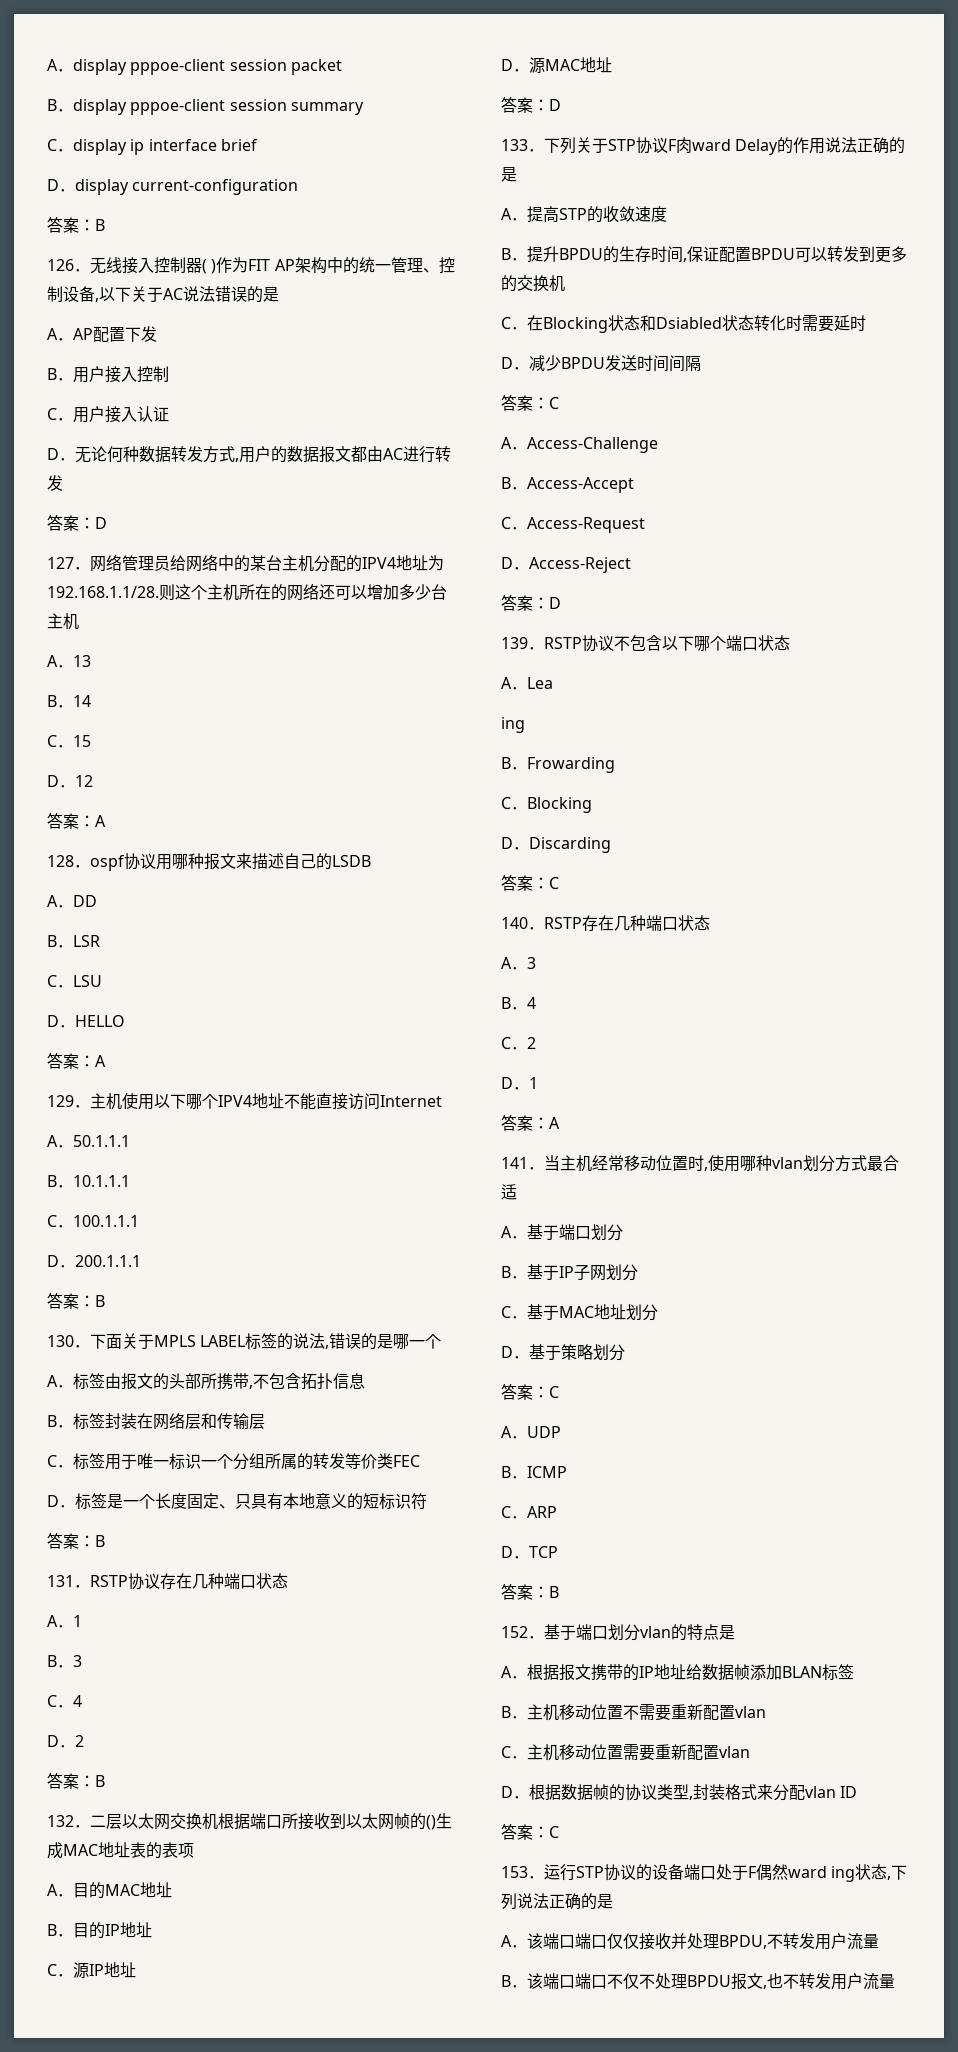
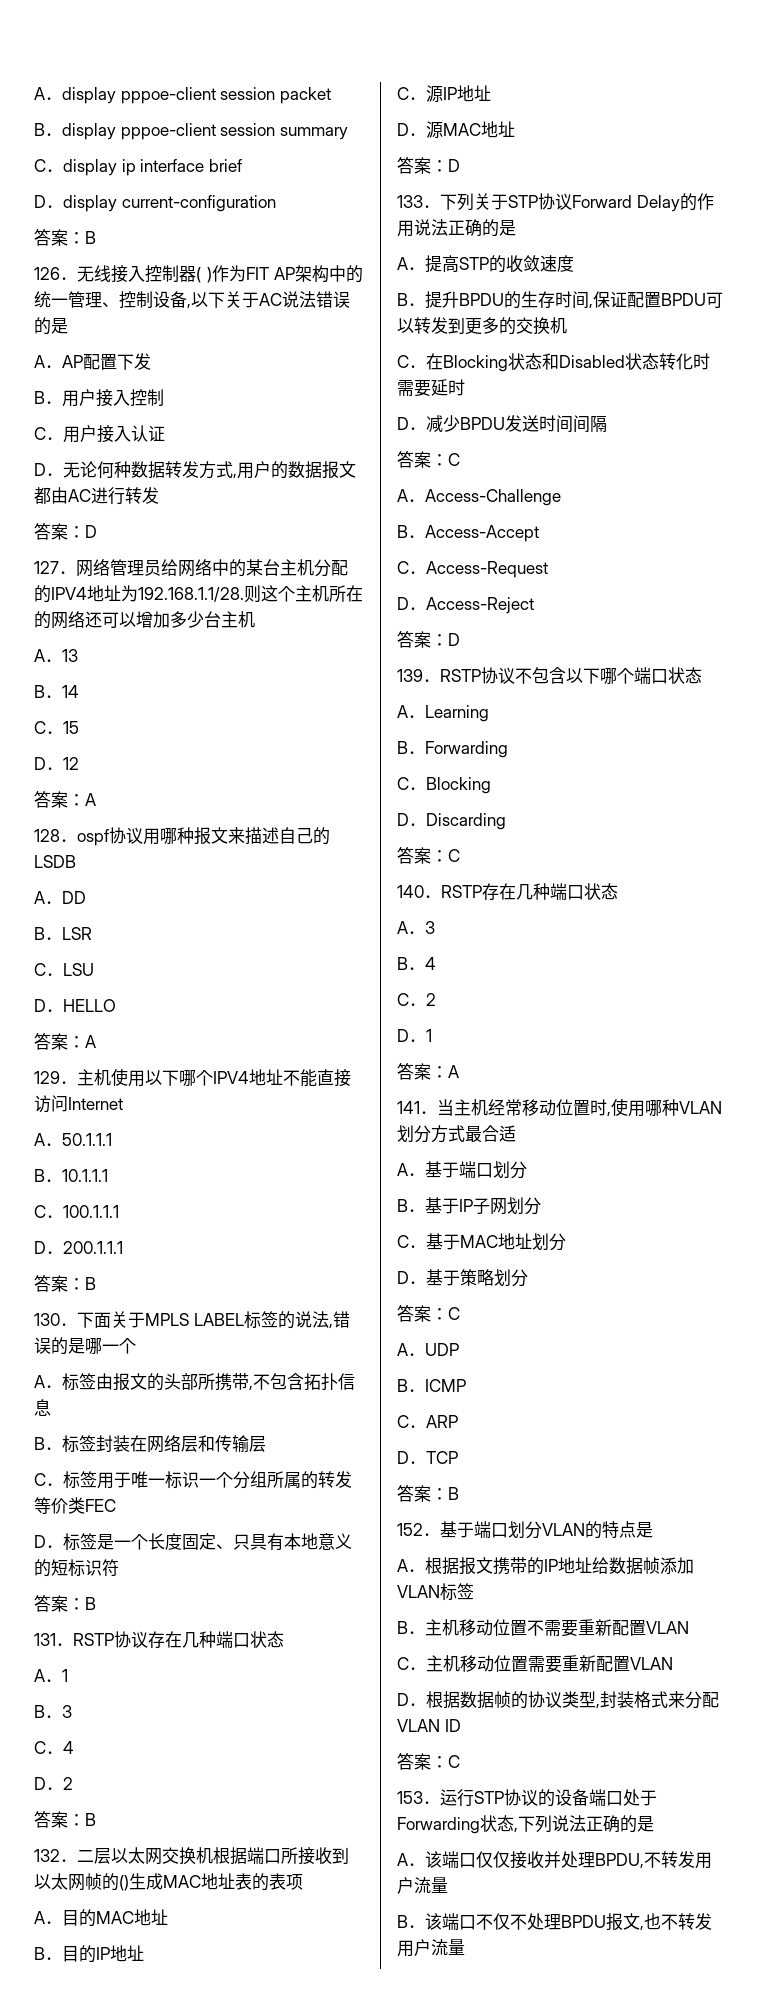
[668,137,731,153] F肉ward -> [572,195,632,208] Forward
[656,317,722,329] Dsiabled -> [559,355,625,368] Disabled
[527,677,553,689] [501,717,525,733] [501,757,615,773] Lea // ing // B．Frowarding -> [425,705,489,722] [397,741,508,758] Learning // B．Forwarding
[772,1157,803,1169] vlan -> [679,1101,722,1114] VLAN
[640,1626,671,1638] vlan -> [542,1523,585,1536] VLAN
[782,1666,822,1678] BLAN -> [397,1585,440,1598] VLAN
[735,1706,766,1718] vlan -> [646,1621,689,1634] VLAN
[719,1746,750,1758] vlan -> [630,1657,673,1670] VLAN
[805,1786,836,1798] vlan -> [397,1719,440,1732] VLAN
[748,1864,856,1882] F偶然ward ing -> [397,1817,480,1834] Forwarding
[575,1933,607,1949] 端口 -> (476, 1860) none
[575,1973,607,1989] 端口 -> (476, 1922) none

